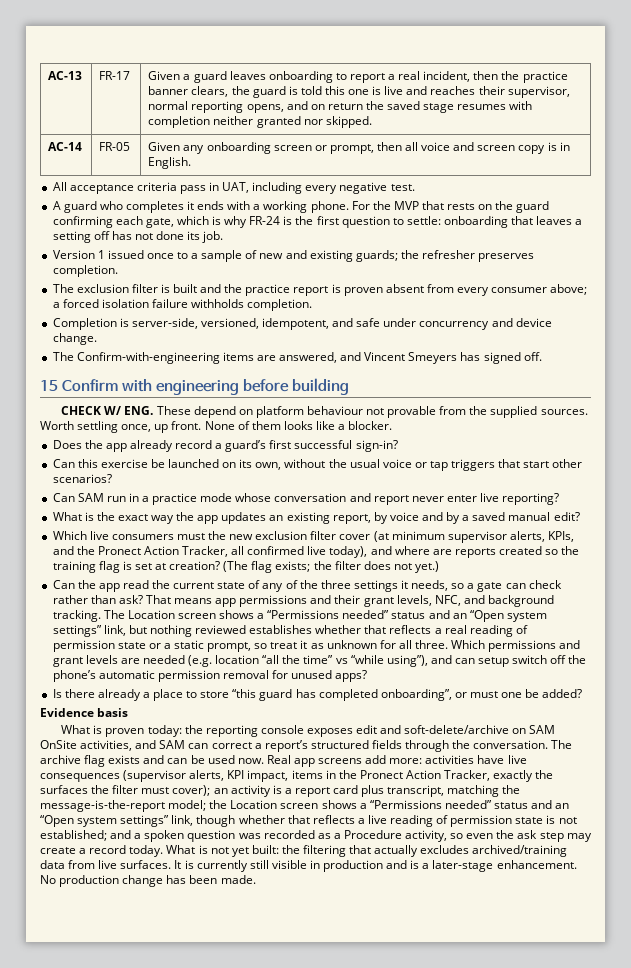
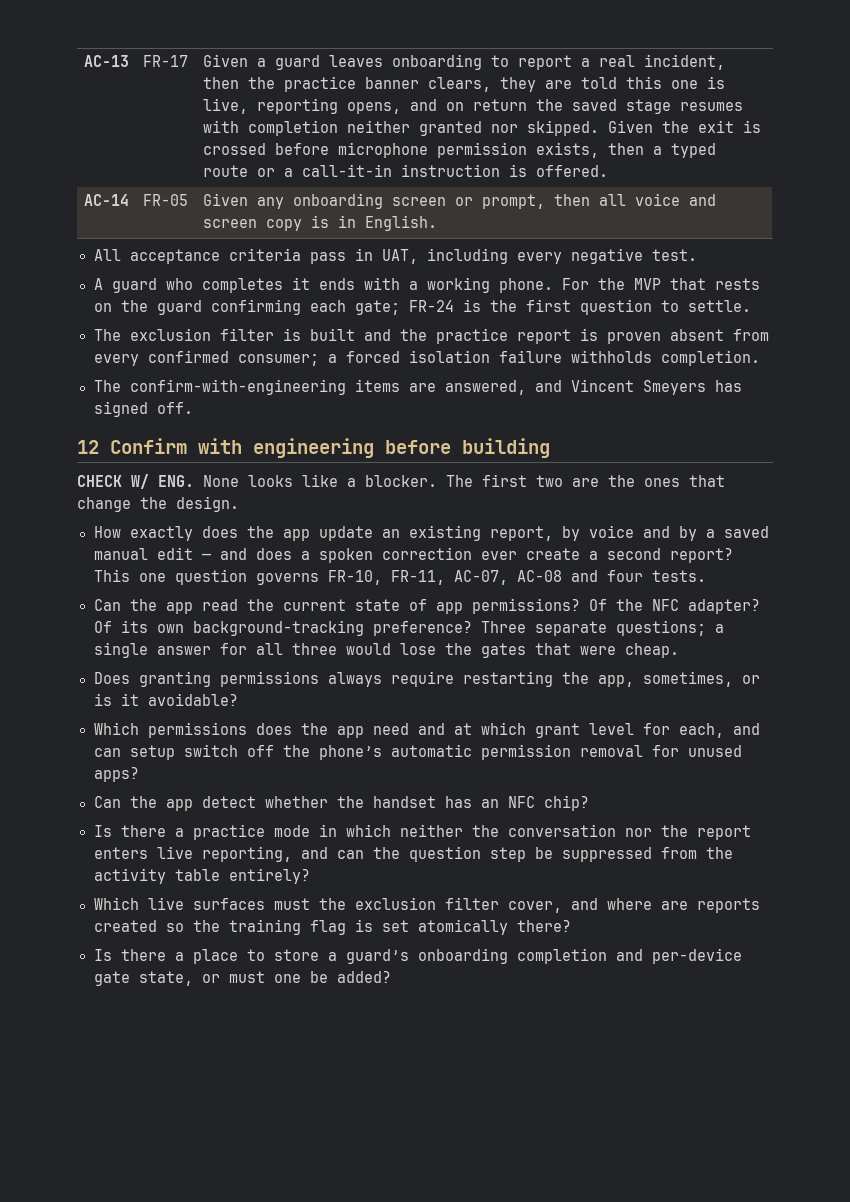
[231,86,298,98] the guard is -> [499,77,572,92] they are
[384,86,570,98] [148,101,189,110] live and reaches their supervisor, normal -> [202,98,248,114] live,
(372, 122) none -> [607,120,761,133] [202,142,716,158] [202,164,608,177] Given the exit is crossed before microphone permission exists, then a typed route or a call-it-in instruction is offered.
[145,216,248,228] gate, which is why -> [354,300,400,315] gate;
[406,216,583,228] [52,231,224,243] [52,250,535,262] [52,265,118,277] settle: onboarding that leaves a setting off has not done its job. // Version 1 issued once to a sample of new and existing guards; the refresher preserves completion. -> [687,300,751,312] settle.
[491,284,588,295] consumer above; -> [147,350,319,366] confirmed consumer;
[52,318,552,330] [52,333,97,345] [52,352,220,364] // Completion is server-side, versioned, idempotent, and safe under concurrency and device change. // The Confirm-with-engineering -> [93,379,346,395] // The confirm-with-engineering
[40,380,58,391] 15 -> [77,440,99,454] 12
[156,406,588,418] [40,421,393,433] [52,440,398,452] [52,459,583,471] [52,474,112,483] [52,493,560,505] [52,512,267,524] These depend on platform behaviour not provable from the supplied sources. Worth settling once, up front. None of them looks like a blocker. // Does the app already record a guard’s first successful sign-in? // Can this exercise be launched on its own, without the usual voice or tap triggers that start other scenarios? // Can SAM run in a practice mode whose conversation and report never enter live reporting? // What is the exact way the app updates -> [203,474,725,487] [77,496,239,512] [93,526,373,541] None looks like a blocker. The first two are the ones that change the design. // How exactly does the app update
[553,512,580,521] [52,531,575,543] [52,546,580,558] [52,561,440,573] edit? // Which live consumers must the new exclusion filter cover (at minimum supervisor alerts, KPIs, and the Pronect Action Tracker, all confirmed live today), and where are reports created so the training flag is set at creation? (The flag exists; the filter does not yet.) -> [156,547,733,563] [93,569,706,585] edit — and does a spoken correction ever create a second report? This one question governs FR-10, FR-11, AC-07, AC-08 and four tests.
[262,580,562,592] [52,595,555,607] [52,610,547,622] [52,625,528,637] [52,640,581,652] [52,655,428,667] any of the three settings it needs, so a gate can check rather than ask? That means app permissions and their grant levels, NFC, and background tracking. The Location screen shows a “Permissions needed” status and an “Open system settings” link, but nothing reviewed establishes whether that reflects a real reading of permission state or a static prompt, so treat it as unknown for all three. Which permissions and grant levels are needed (e.g. location “all the time” vs “while using”), -> [435,598,760,614] [93,620,724,636] [93,642,679,658] [93,671,760,687] [93,693,238,706] [93,722,724,738] app permissions? Of the NFC adapter? Of its own background-tracking preference? Three separate questions; a single answer for all three would lose the gates that were cheap. // Does granting permissions always require restarting the app, sometimes, or is it avoidable? // Which permissions does the app need and at which grant level for each,
[52,689,452,701] Is there already a place to store “this guard has completed onboarding”, -> [93,795,589,811] [93,824,751,840] [93,846,733,862] [93,868,310,884] [93,897,760,913] [93,919,571,935] [93,948,742,964] [93,971,193,986] Can the app detect whether the handset has an NFC chip? // Is there a practice mode in which neither the conversation nor the report enters live reporting, and can the question step be suppressed from the activity table entirely? // Which live surfaces must the exclusion filter cover, and where are reports created so the training flag is set atomically there? // Is there a place to store a guard’s onboarding completion and per-device gate state,
[40,708,129,717] [61,725,556,737] [40,740,573,752] [40,755,527,767] [40,770,554,782] [40,785,521,797] [40,800,570,812] [40,815,577,827] [40,830,592,842] [40,845,568,857] [40,860,577,872] [40,875,256,887] // Evidence basis // What is proven today: the reporting console exposes edit and soft-delete/archive on SAM OnSite activities, and SAM can correct a report’s structured fields through the conversation. The archive flag exists and can be used now. Real app screens add more: activities have live consequences (supervisor alerts, KPI impact, items in the Pronect Action Tracker, exactly the surfaces the filter must cover); an activity is a report card plus transcript, matching the message-is-the-report model; the Location screen shows a “Permissions needed” status and an “Open system settings” link, though whether that reflects a live reading of permission state is not established; and a spoken question was recorded as a Procedure activity, so even the ask step may create a record today. What is not yet built: the filtering that actually excludes archived/training data from live surfaces. It is currently still visible in production and is a later-stage enhancement. No production change has been made. -> (391, 977) none

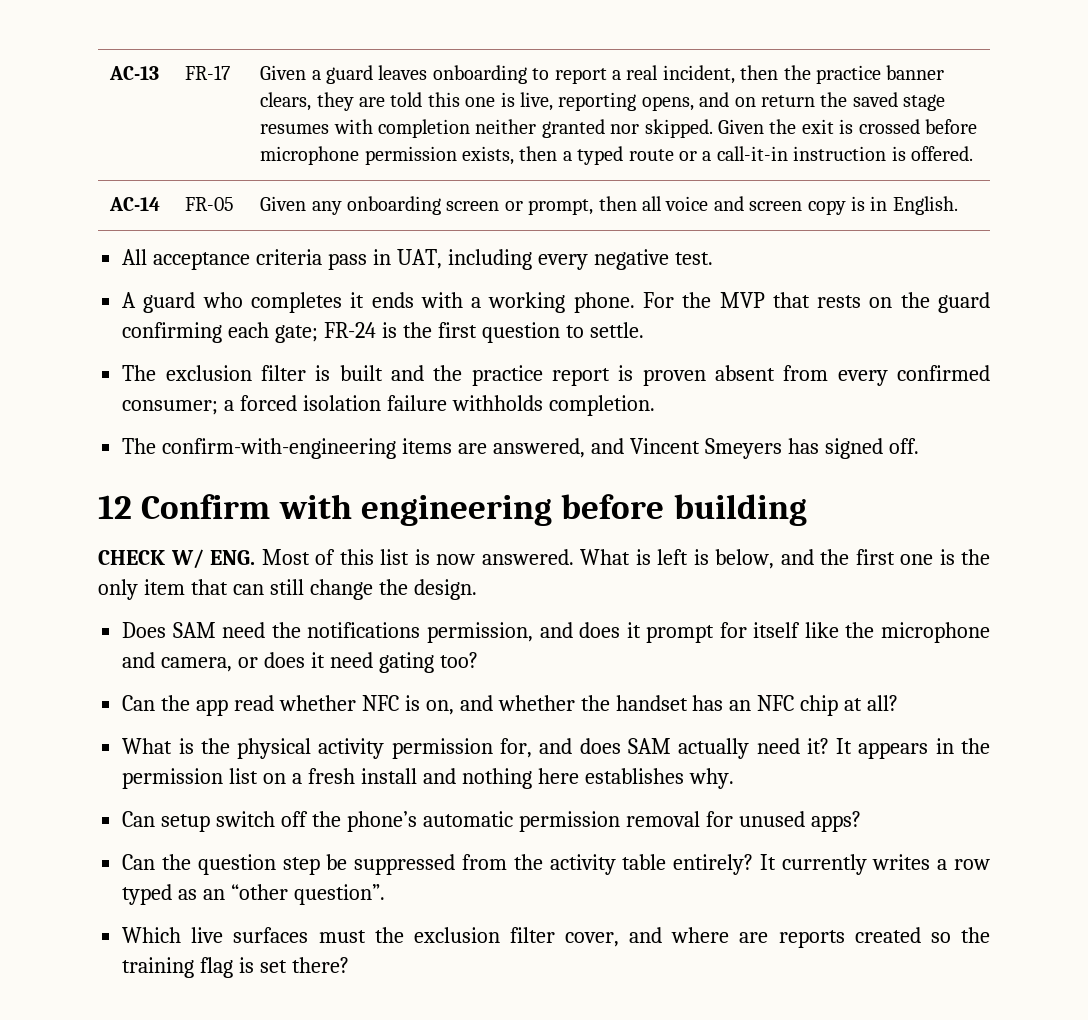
[203,474,725,487] [77,496,239,512] [93,525,769,541] [93,547,733,563] [93,569,706,585] [93,598,760,614] [93,620,724,636] [93,642,679,658] [93,671,760,687] [93,693,238,706] [93,722,760,738] [93,748,121,757] None looks like a blocker. The first two are the ones that change the design. // How exactly does the app update an existing report, by voice and by a saved manual edit — and does a spoken correction ever create a second report? This one question governs FR-10, FR-11, AC-07, AC-08 and four tests. // Can the app read the current state of app permissions? Of the NFC adapter? Of its own background-tracking preference? Three separate questions; a single answer for all three would lose the gates that were cheap. // Does granting permissions always require restarting the app, sometimes, or is it avoidable? // Which permissions does the app need and at which grant level for each, and can -> [261,549,990,569] [98,579,477,600] [122,622,990,643] [122,652,478,673] [122,695,899,716] [122,738,990,759] [122,768,734,789] [122,811,156,827] Most of this list is now answered. What is left is below, and the first one is the only item that can still change the design. // Does SAM need the notifications permission, and does it prompt for itself like the microphone and camera, or does it need gating too? // Can the app read whether NFC is on, and whether the handset has an NFC chip at all? // What is the physical activity permission for, and does SAM actually need it? It appears in the permission list on a fresh install and nothing here establishes why. // Can
[165,795,589,811] [93,824,751,840] [93,846,400,862] app detect whether the handset has an NFC chip? // Is there a practice mode in which neither the conversation nor the report enters live reporting, and can the -> (191, 862) none
(310, 876) none -> [759,854,990,875] [122,884,385,905] It currently writes a row typed as an “other question”.
[417,919,508,935] atomically -> (288, 966) none
[93,948,742,964] [93,971,391,986] // Is there a place to store a guard’s onboarding completion and per-device gate state, or must one be added? -> (349, 965) none

